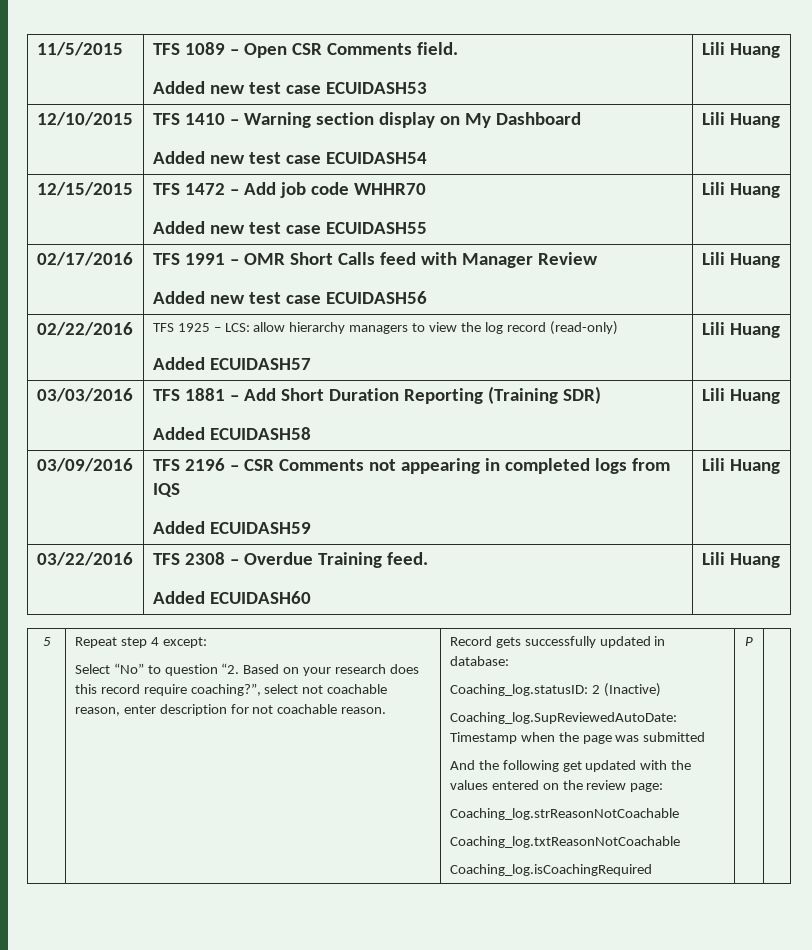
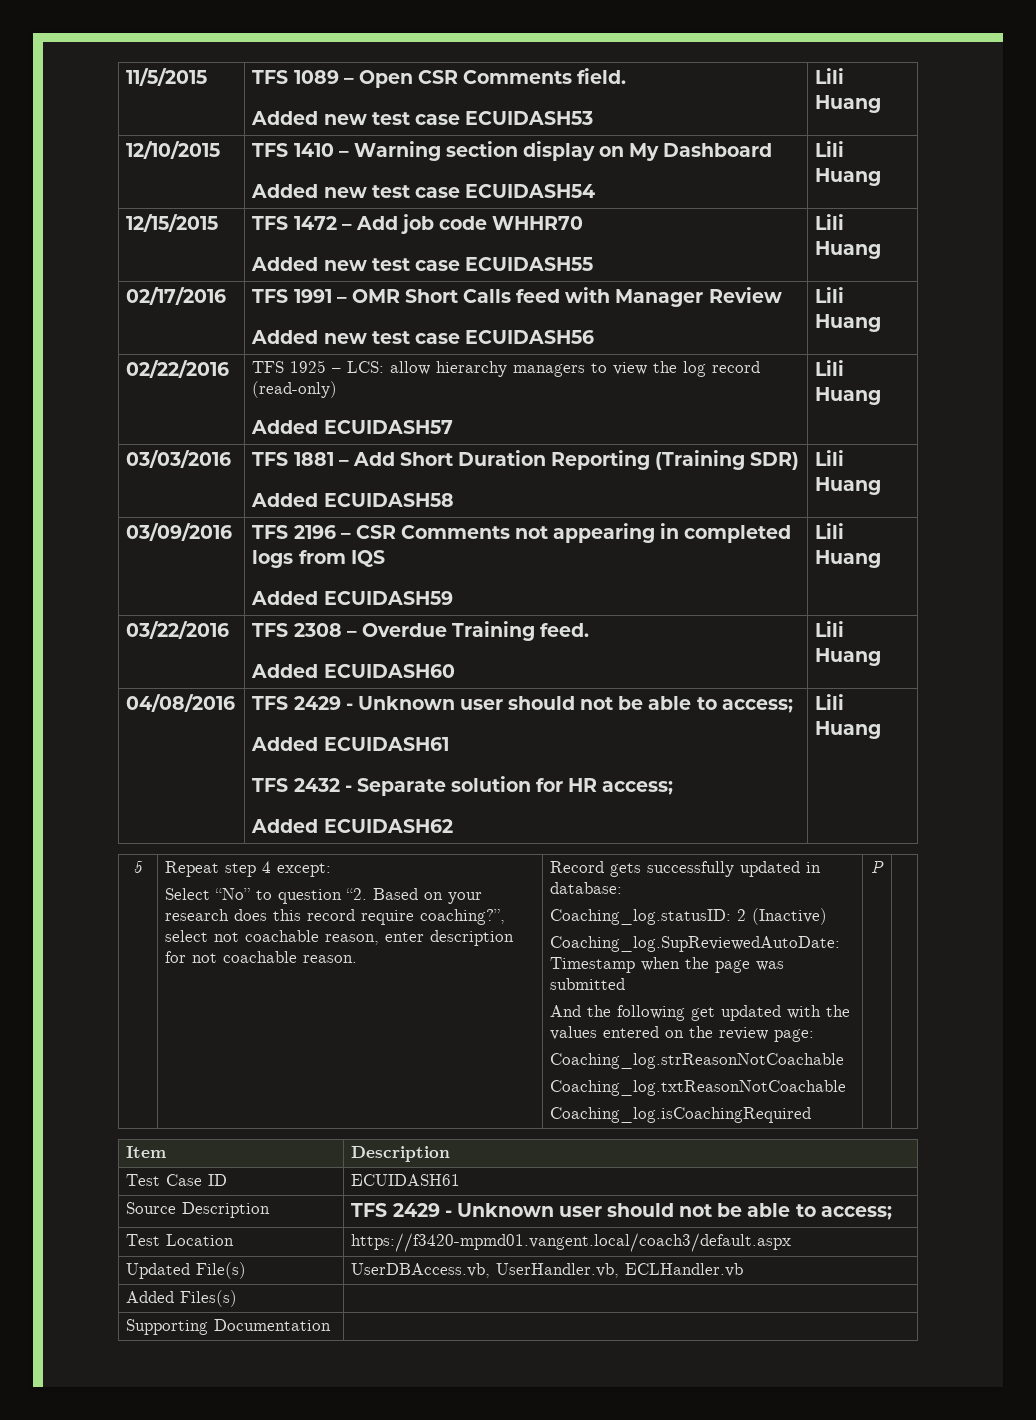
(780, 560) none -> [126,694,236,712] [252,696,793,713] [251,737,449,751] [252,776,674,796] [251,819,453,833] [815,694,845,710] [815,721,882,739] // 04/08/2016 | TFS 2429 - Unknown user should not be able to access; // Added ECUIDASH61 // TFS 2432 - Separate solution for HR access; // Added ECUIDASH62 | Lili Huang
(753, 641) none -> [126,1146,167,1158] [351,1146,451,1162] [126,1174,228,1186] [351,1174,461,1186] [126,1202,271,1218] [351,1203,892,1220] [126,1234,235,1246] [351,1233,792,1252] [126,1262,247,1279] [351,1263,744,1278] [126,1290,238,1307] [126,1319,332,1335] // Item | Description // Test Case ID | ECUIDASH61 // Source Description | TFS 2429 - Unknown user should not be able to access; // Test Location | https://f3420-mpmd01.vangent.local/coach3/default.aspx // Updated File(s) | UserDBAccess.vb, UserHandler.vb, ECLHandler.vb // Added Files(s) | // Supporting Documentation |

